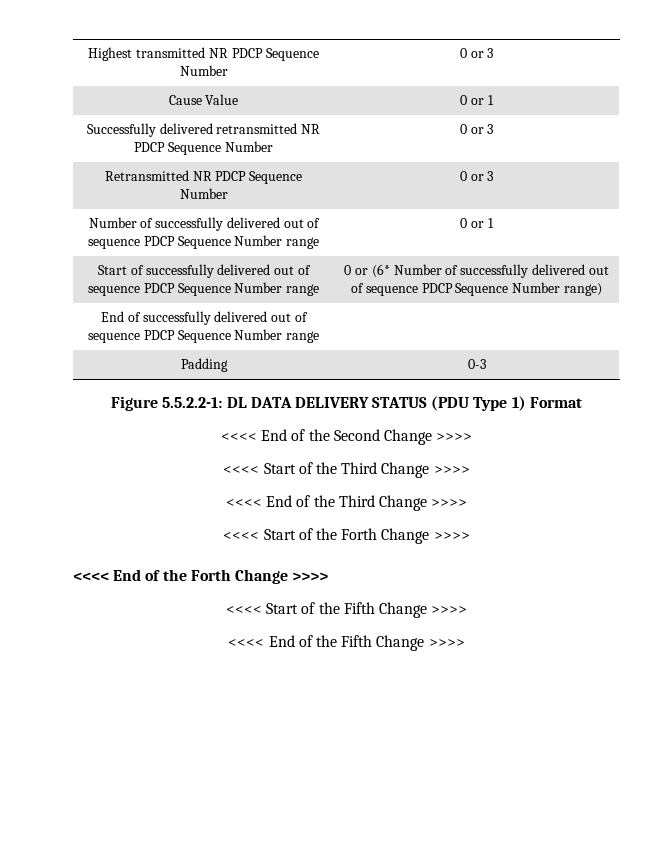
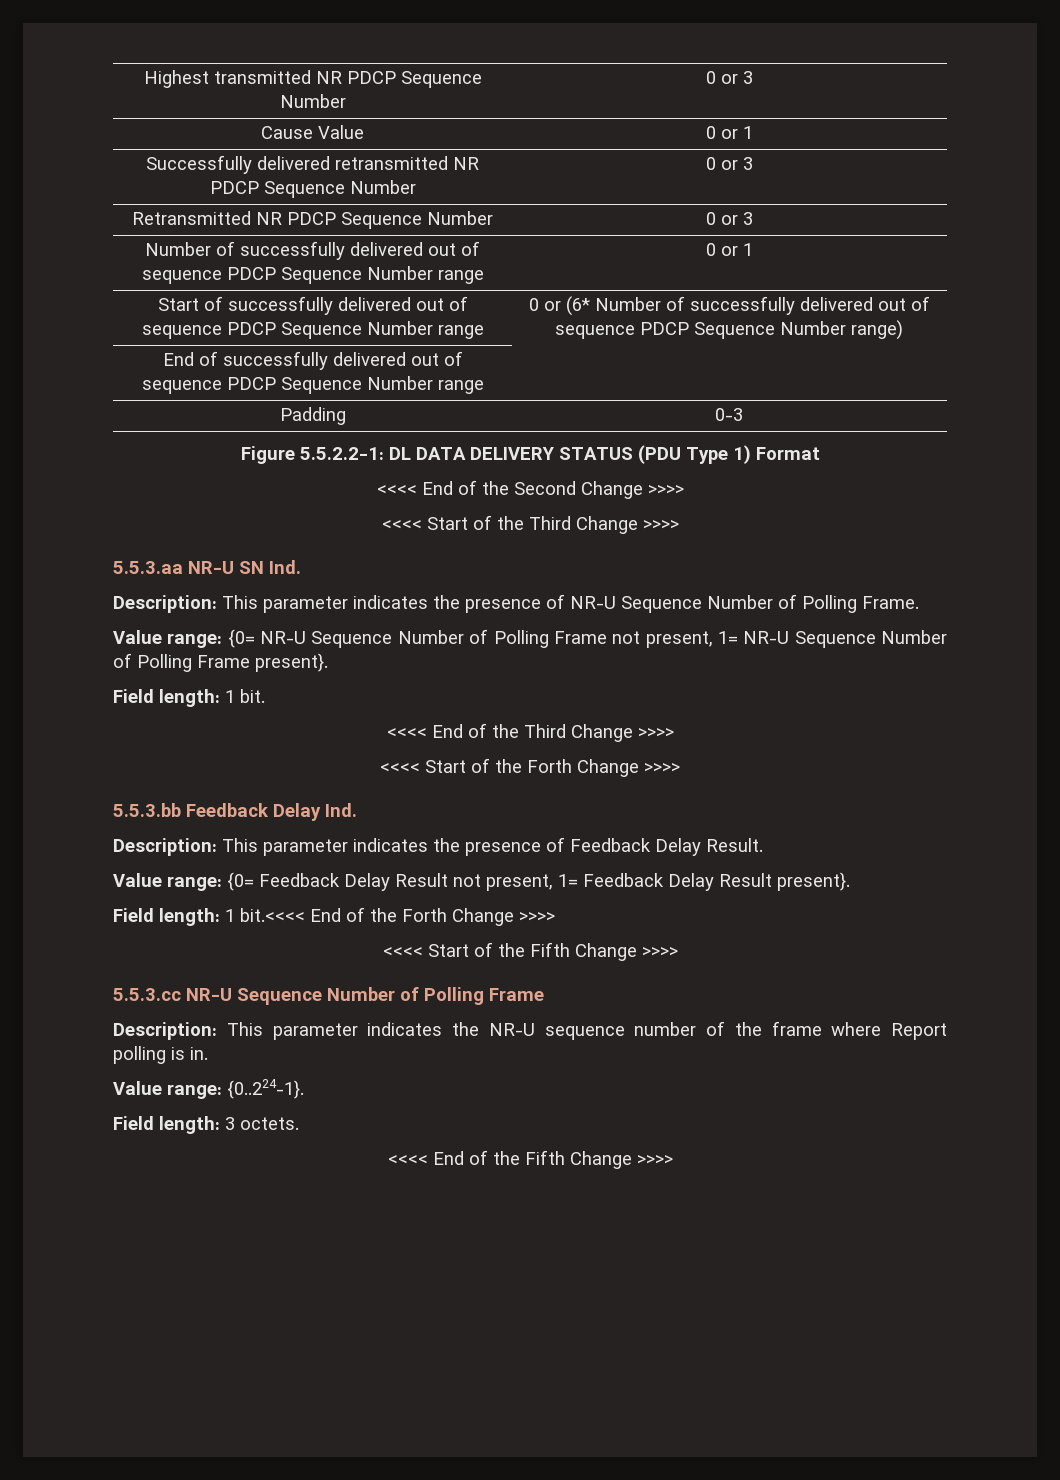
(470, 470) none -> [113,560,301,574] [113,594,919,613] [113,629,947,648] [113,653,328,672] [113,689,265,707] // 5.5.3.aa NR-U SN Ind. // Description: This parameter indicates the presence of NR-U Sequence Number of Polling Frame. // Value range: {0= NR-U Sequence Number of Polling Frame not present, 1= NR-U Sequence Number of Polling Frame present}. // Field length: 1 bit.
[73,572,109,581] <<<< -> [113,803,357,821] [113,837,763,856] [113,872,850,891] [113,908,305,926] 5.5.3.bb Feedback Delay Ind. // Description: This parameter indicates the presence of Feedback Delay Result. // Value range: {0= Feedback Delay Result not present, 1= Feedback Delay Result present}. // Field length: 1 bit.<<<<
(468, 610) none -> [113,987,544,1005] [113,1021,947,1040] [113,1046,208,1064] [113,1079,304,1099] [113,1116,299,1134] // 5.5.3.cc NR-U Sequence Number of Polling Frame // Description: This parameter indicates the NR-U sequence number of the frame where Report polling is in. // Value range: {0..224-1}. // Field length: 3 octets.

